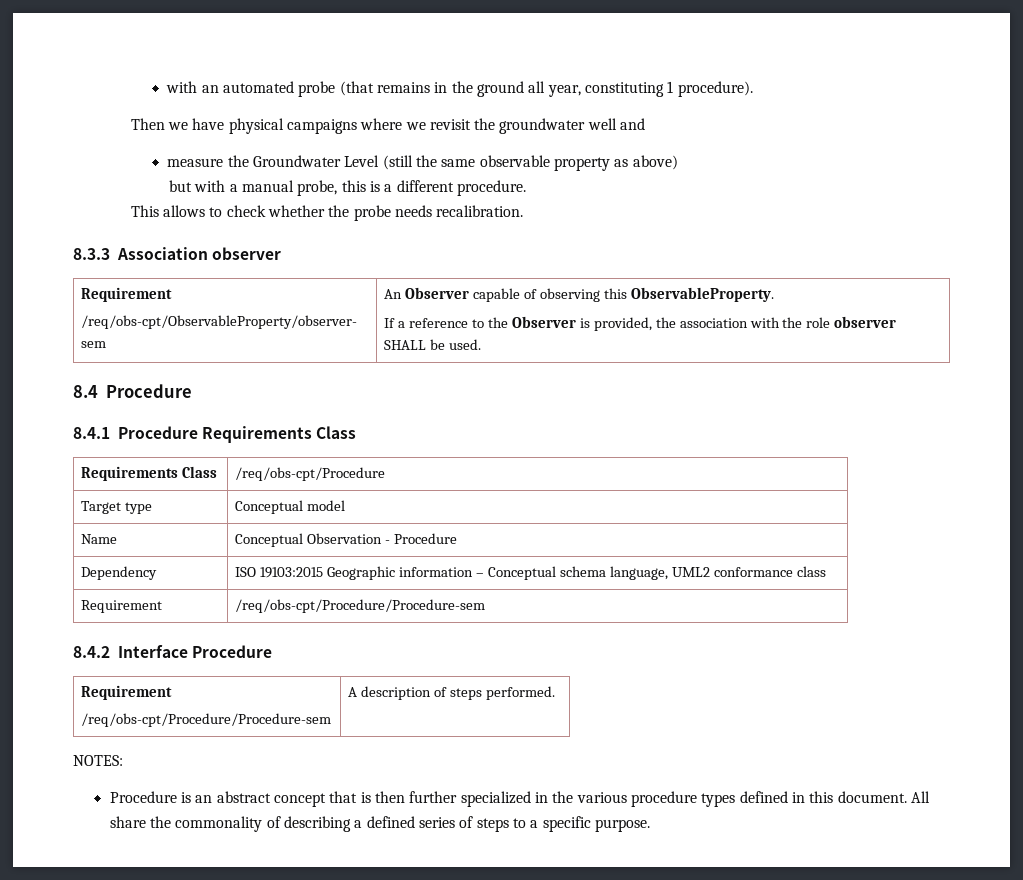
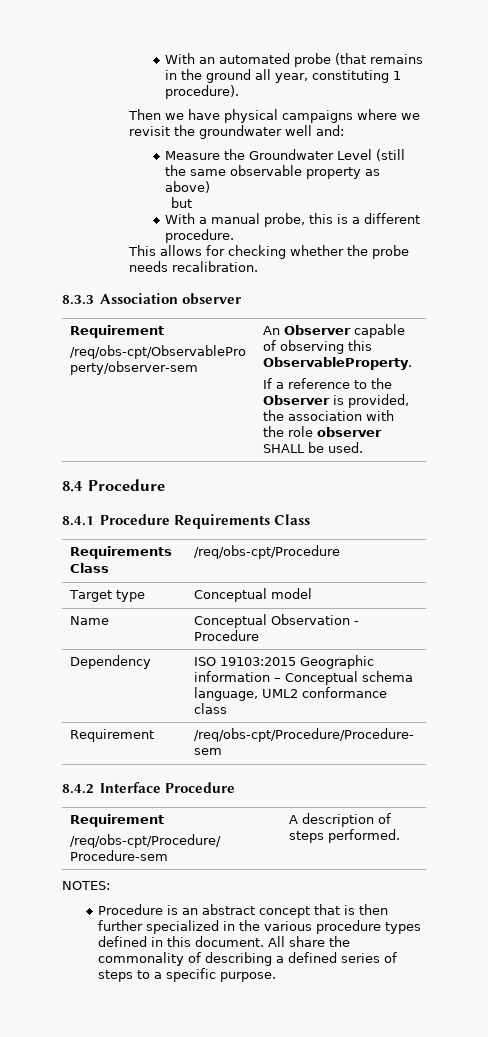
[166,81,198,93] with -> [165,53,196,64] With
[620,118,646,130] [167,158,224,167] and // measure -> [316,125,345,136] [165,151,221,160] and: // Measure
[194,180,226,192] with -> [165,213,196,224] // With
[209,205,266,217] to check -> [206,245,287,259] for checking

